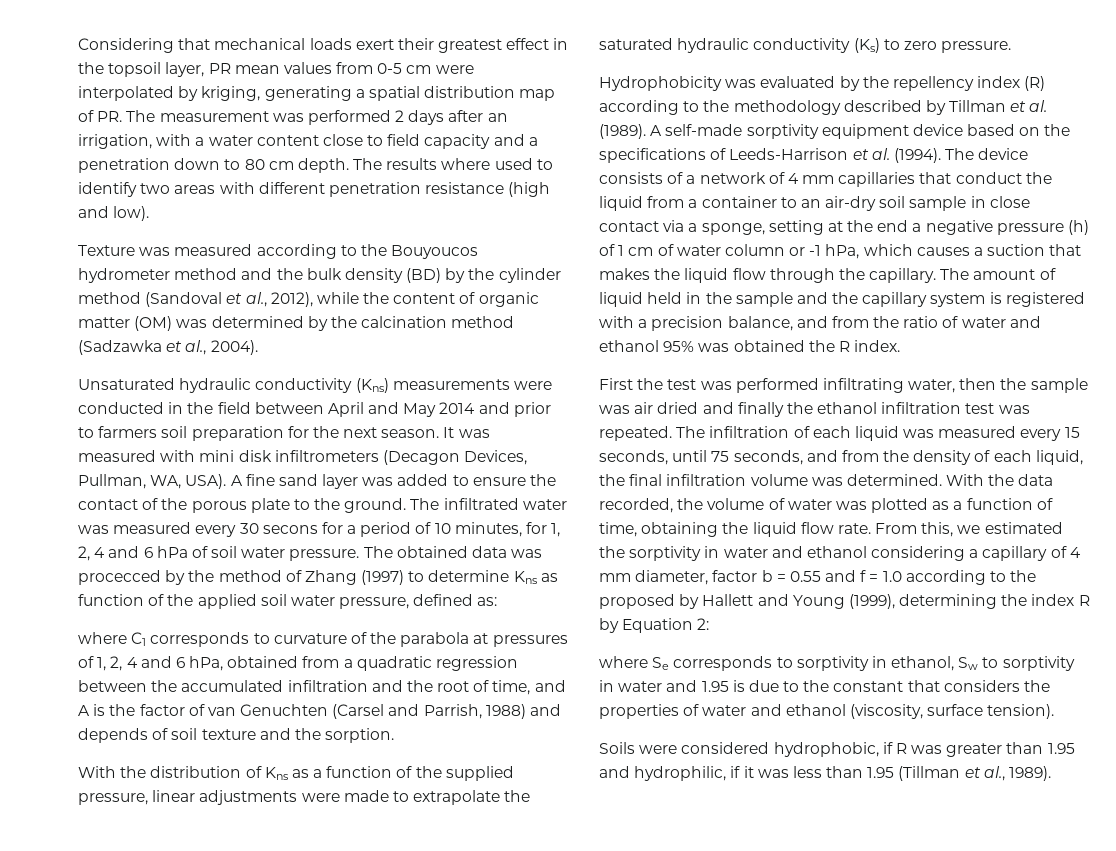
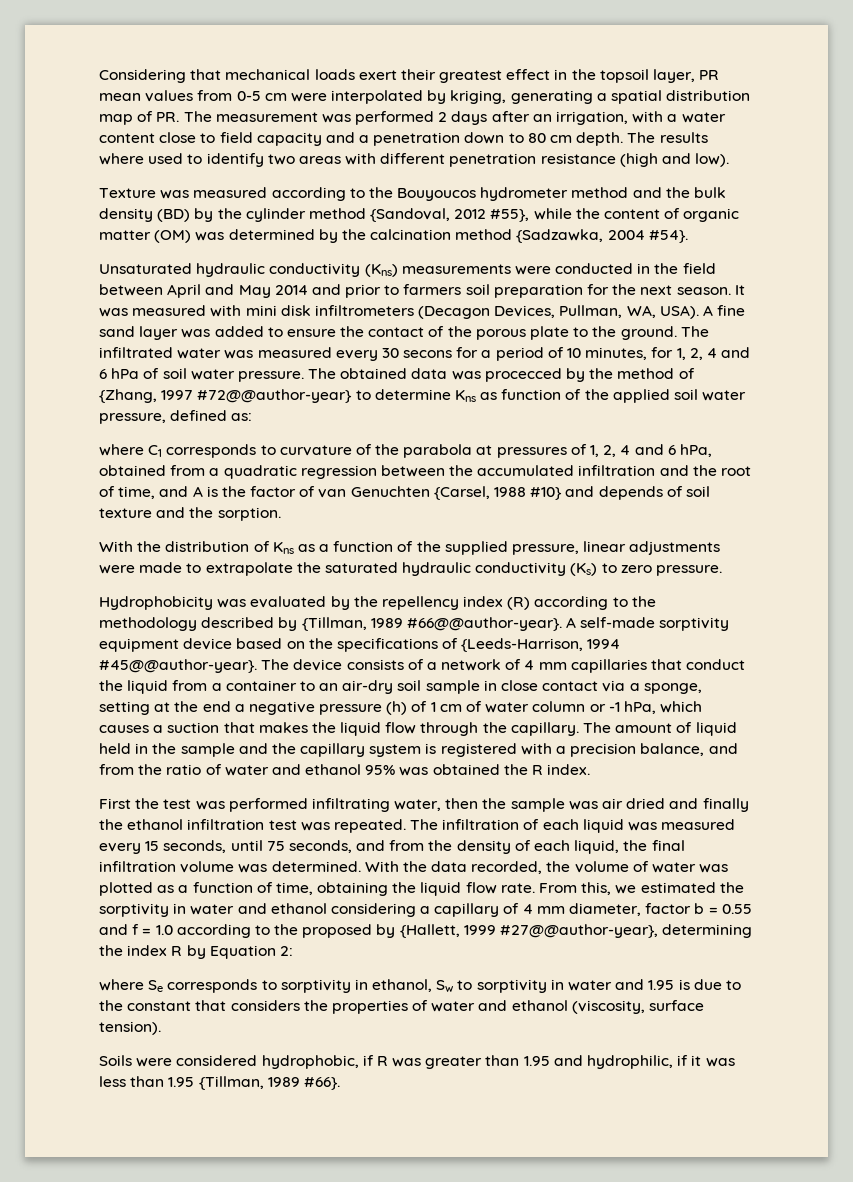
[145,292,313,307] (Sandoval et al., 2012), -> [370,208,530,222] {Sandoval, 2012 #55},
[78,340,258,355] (Sadzawka et al., 2004). -> [516,229,688,243] {Sadzawka, 2004 #54}.
[304,570,405,585] Zhang (1997) -> [99,389,353,403] {Zhang, 1997 #72@@author-year}
[332,704,526,719] (Carsel and Parrish, 1988) -> [433,486,563,500] {Carsel, 1988 #10}
[949,100,1048,112] [599,124,646,139] Tillman et al. (1989). -> [301,617,562,631] {Tillman, 1989 #66@@author-year}.
[729,148,941,163] Leeds-Harrison et al. (1994). -> [461,638,621,652] [99,659,257,673] {Leeds-Harrison, 1994 #45@@author-year}.
[702,594,895,609] Hallett and Young (1999), -> [399,924,659,938] {Hallett, 1999 #27@@author-year},
[898,766,1052,781] (Tillman et al., 1989). -> [198,1076,340,1090] {Tillman, 1989 #66}.

